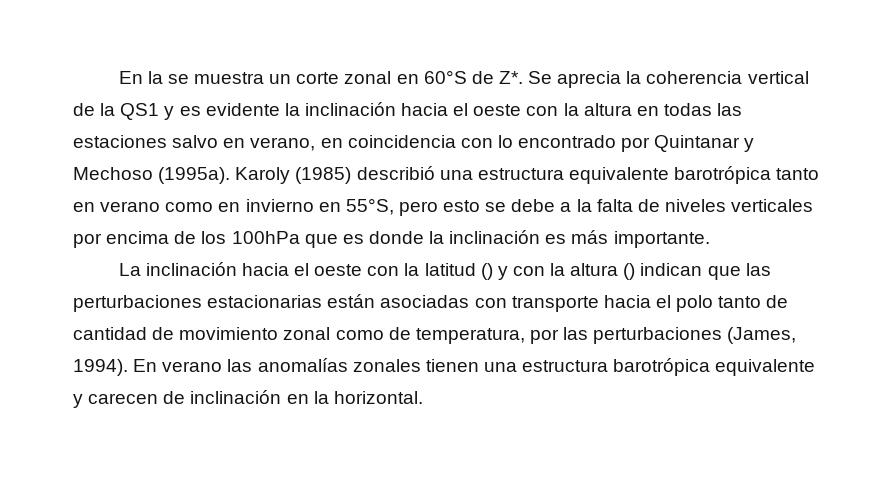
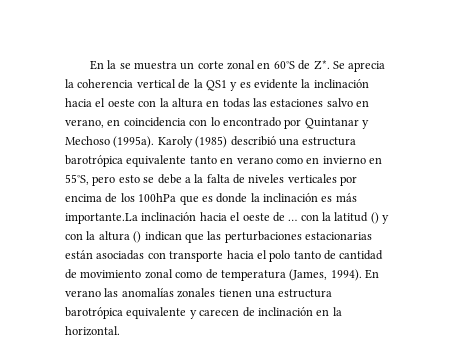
[568,166,772,184] equivalente barotrópica -> [65,155,187,167] barotrópica equivalente
[613,231,710,248] [118,262,363,276] importante. // La inclinación hacia el oeste -> [65,212,298,224] importante.La inclinación hacia el oeste de …
[415,327,723,344] temperatura, por las perturbaciones -> [220,270,286,281] temperatura

